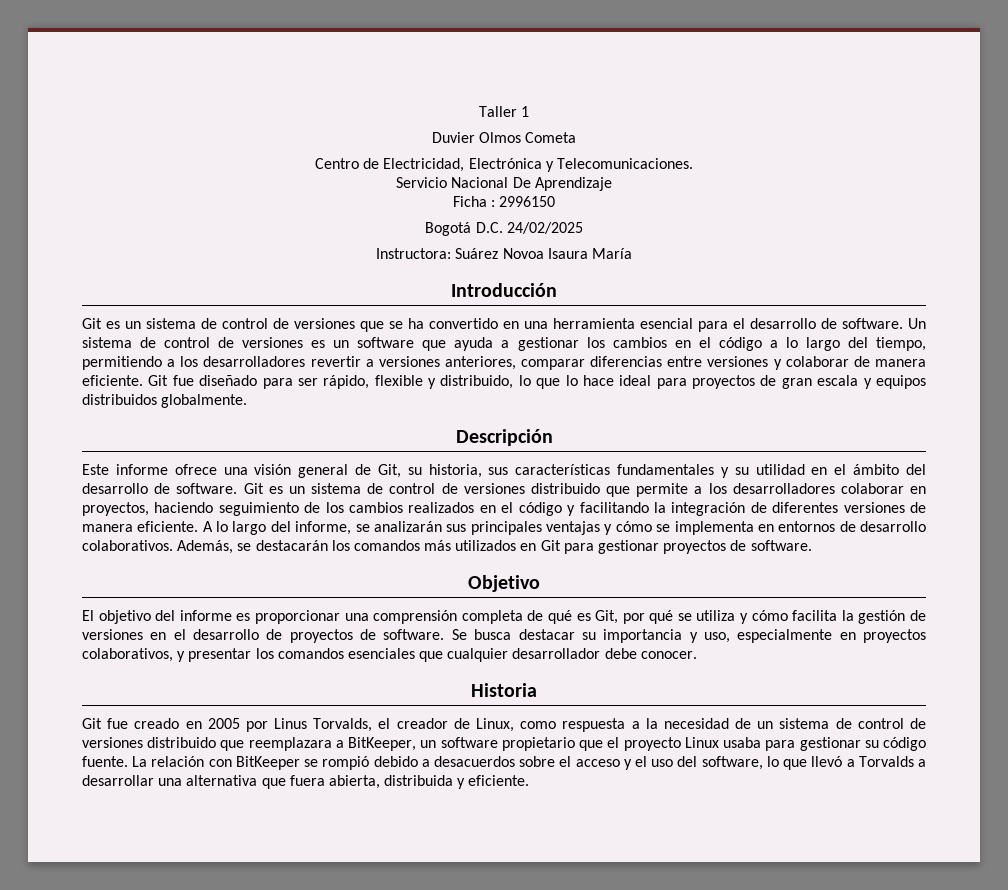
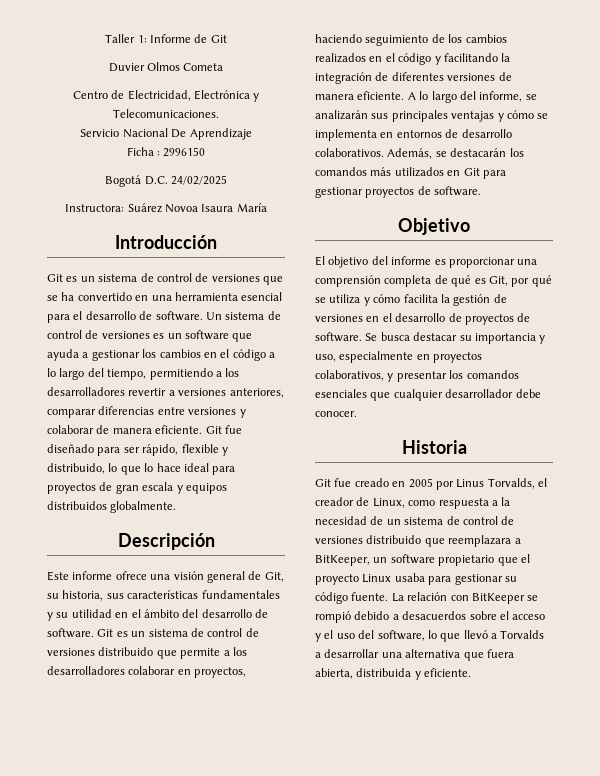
[521,106,530,117] 1 -> [137,34,227,43] 1: Informe de Git

